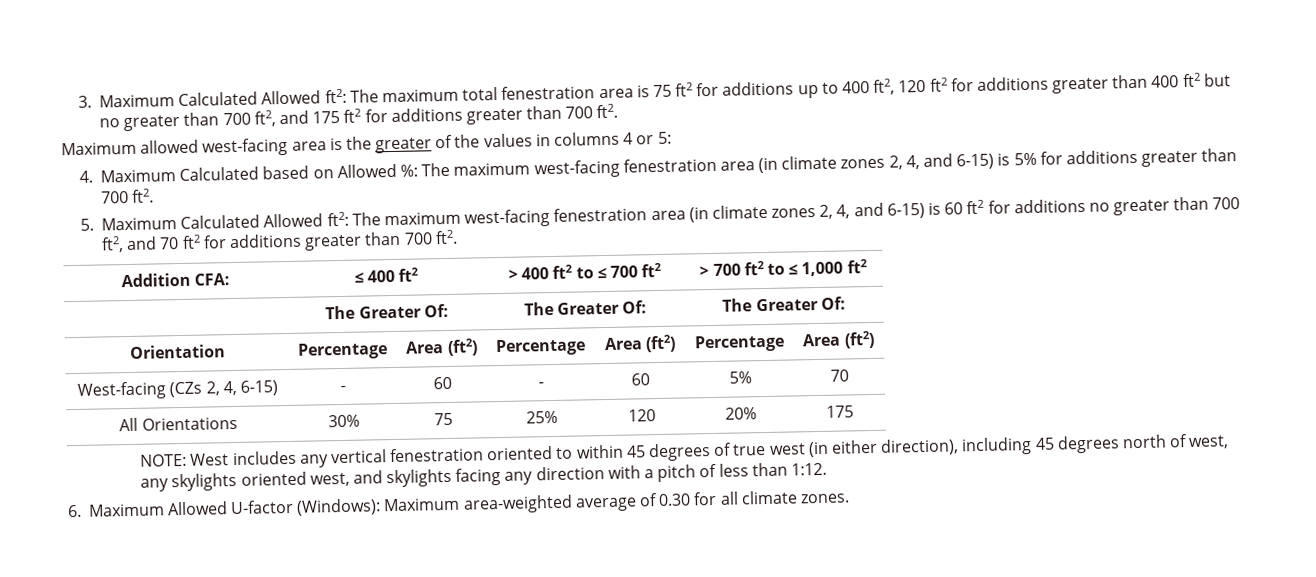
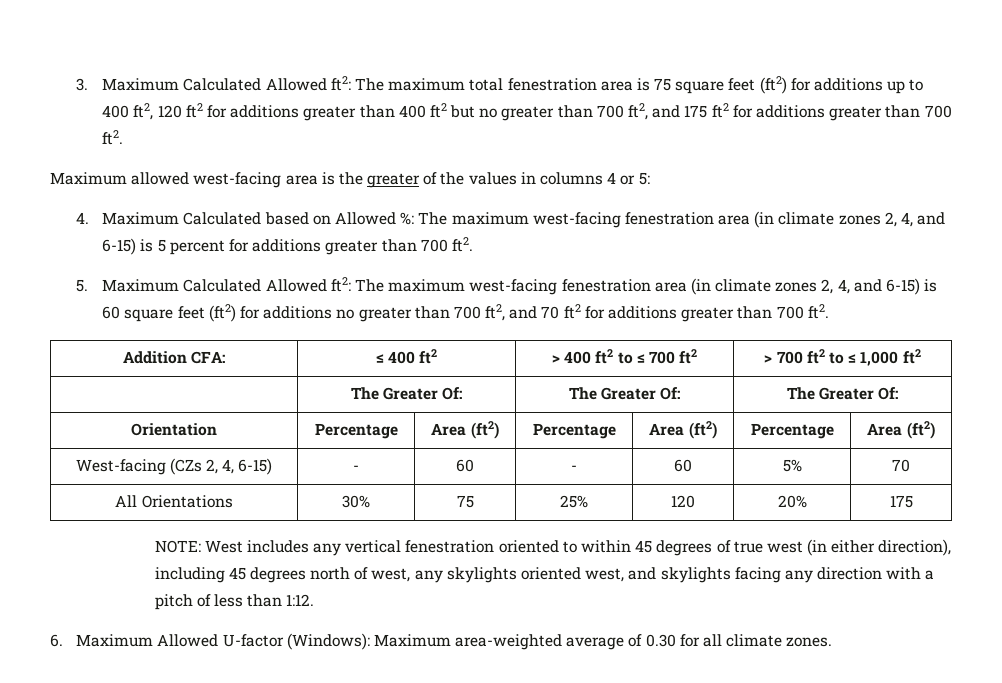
[675,82,694,97] ft2 -> [675,76,787,94] square feet (ft2)
[1013,152,1037,166] 5% -> [157,239,225,255] 5 percent
[966,199,985,215] ft2 -> [124,304,236,322] square feet (ft2)

